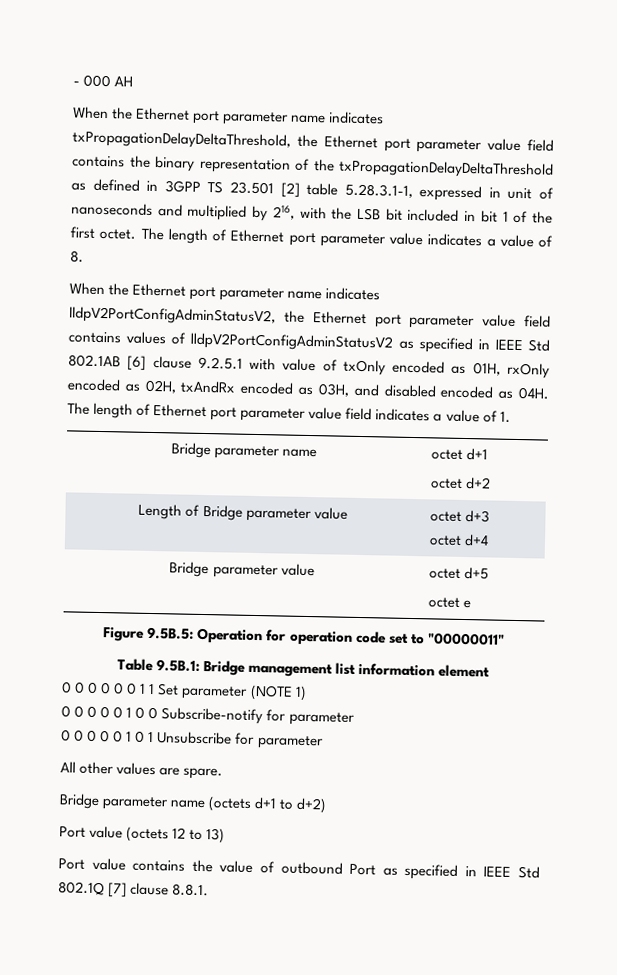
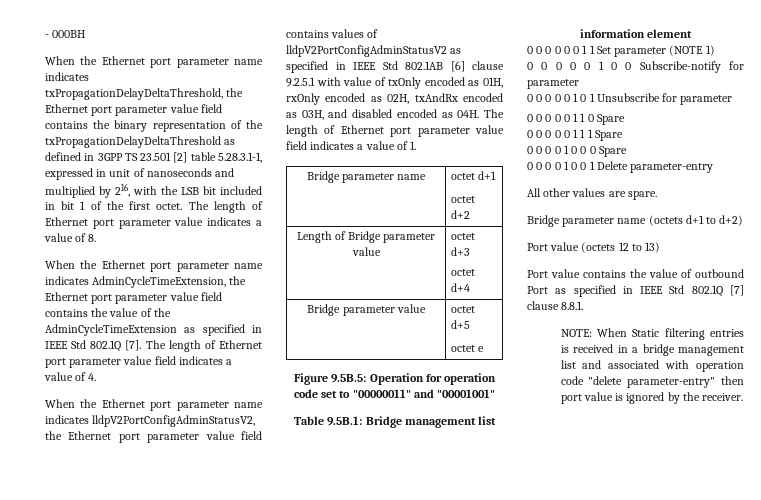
[83,74,134,88] 000 AH -> [52,30,86,38] 000BH
(84, 256) none -> [45,260,263,272] [45,276,247,288] [45,292,222,304] [45,308,171,317] [45,324,262,336] [45,340,262,352] [45,356,233,368] [44,372,97,381] // When the Ethernet port parameter name indicates AdminCycleTimeExtension, the Ethernet port parameter value field contains the value of the AdminCycleTimeExtension as specified in IEEE Std 802.1Q [7]. The length of Ethernet port parameter value field indicates a value of 4.
(505, 639) none -> [413,389,496,398] and "00001001"
(324, 742) none -> [527,113,625,125] [527,129,623,141] [527,145,627,157] [527,161,714,173] // 0 0 0 0 0 1 1 0 Spare // 0 0 0 0 0 1 1 1 Spare // 0 0 0 0 1 0 0 0 Spare // 0 0 0 0 1 0 0 1 Delete parameter-entry
(210, 890) none -> [560,328,744,340] [560,344,744,356] [560,360,744,372] [560,376,744,388] [560,392,744,404] // NOTE: When Static filtering entries is received in a bridge management list and associated with operation code "delete parameter-entry" then port value is ignored by the receiver.

